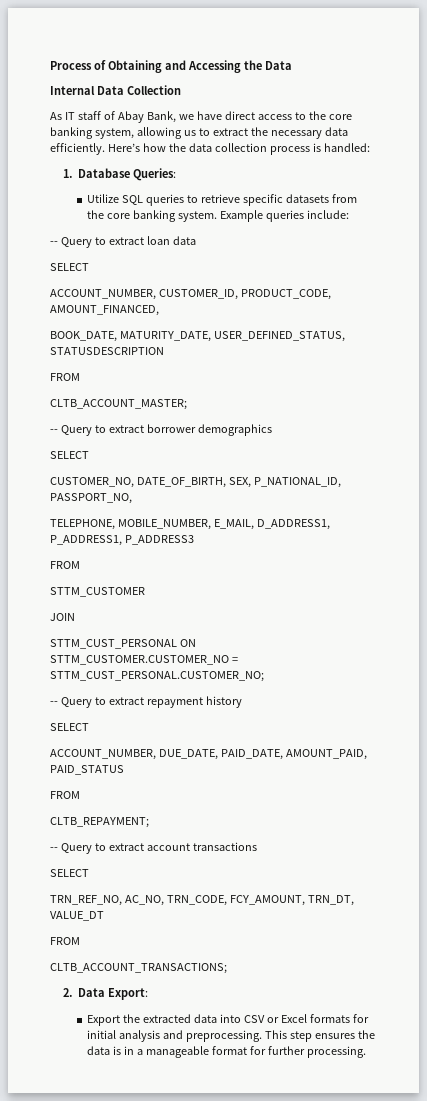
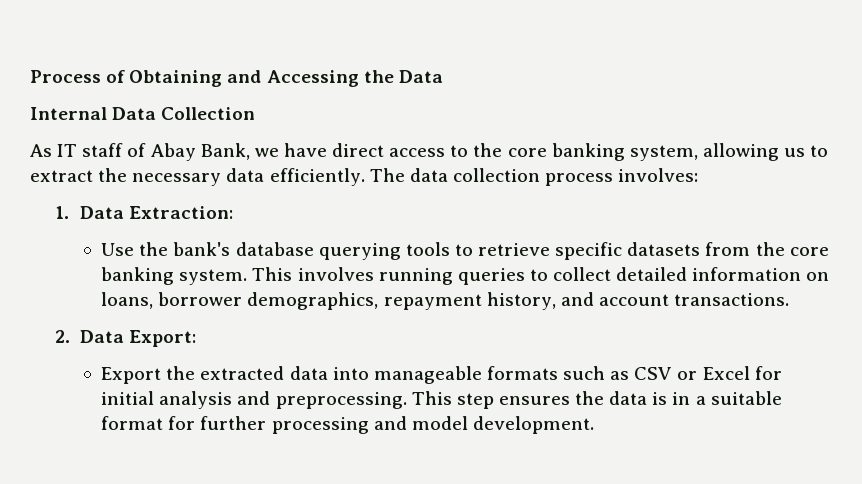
[107,143,186,152] Here’s how the -> [369,168,405,182] The
[312,143,370,152] is handled: -> [618,168,699,182] involves:
[78,168,177,181] [87,194,185,206] Database Queries: // Utilize SQL queries -> [80,206,234,219] [101,242,450,260] Data Extraction: // Use the bank's database querying tools
[220,210,350,222] [50,236,196,248] [50,263,89,271] [50,289,331,300] [50,305,159,316] [50,331,345,342] [50,347,164,355] [50,373,80,381] [50,399,187,410] [50,424,272,436] [50,451,89,459] [50,477,341,488] [50,493,132,504] [50,519,330,530] [50,535,194,546] [50,561,80,569] [50,587,145,597] [50,613,75,621] [50,639,196,649] [50,655,238,665] [50,671,264,682] [50,696,242,708] [50,723,89,731] [50,749,367,760] [50,765,124,775] [50,791,80,799] [50,817,149,828] [50,842,257,854] [50,869,89,877] [50,895,354,906] [50,911,104,921] [50,937,80,945] [50,963,227,974] Example queries include: // -- Query to extract loan data // SELECT // ACCOUNT_NUMBER, CUSTOMER_ID, PRODUCT_CODE, AMOUNT_FINANCED, // BOOK_DATE, MATURITY_DATE, USER_DEFINED_STATUS, STATUSDESCRIPTION // FROM // CLTB_ACCOUNT_MASTER; // -- Query to extract borrower demographics // SELECT // CUSTOMER_NO, DATE_OF_BIRTH, SEX, P_NATIONAL_ID, PASSPORT_NO, // TELEPHONE, MOBILE_NUMBER, E_MAIL, D_ADDRESS1, P_ADDRESS1, P_ADDRESS3 // FROM // STTM_CUSTOMER // JOIN // STTM_CUST_PERSONAL ON STTM_CUSTOMER.CUSTOMER_NO = STTM_CUST_PERSONAL.CUSTOMER_NO; // -- Query to extract repayment history // SELECT // ACCOUNT_NUMBER, DUE_DATE, PAID_DATE, AMOUNT_PAID, PAID_STATUS // FROM // CLTB_REPAYMENT; // -- Query to extract account transactions // SELECT // TRN_REF_NO, AC_NO, TRN_CODE, FCY_AMOUNT, TRN_DT, VALUE_DT // FROM // CLTB_ACCOUNT_TRANSACTIONS; -> [252,267,830,285] [101,292,790,310] This involves running queries to collect detailed information on loans, borrower demographics, repayment history, and account transactions.
(242, 1018) none -> [373,366,630,384] manageable formats such as
[310,1014,351,1023] formats -> (750, 373) none
[146,1046,210,1058] manageable -> [710,391,782,405] suitable
[307,1046,367,1058] processing. -> [271,416,594,434] processing and model development.

